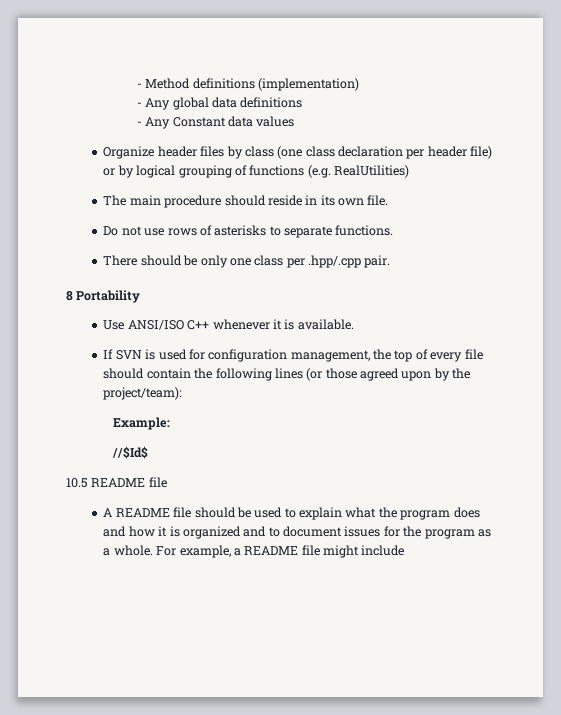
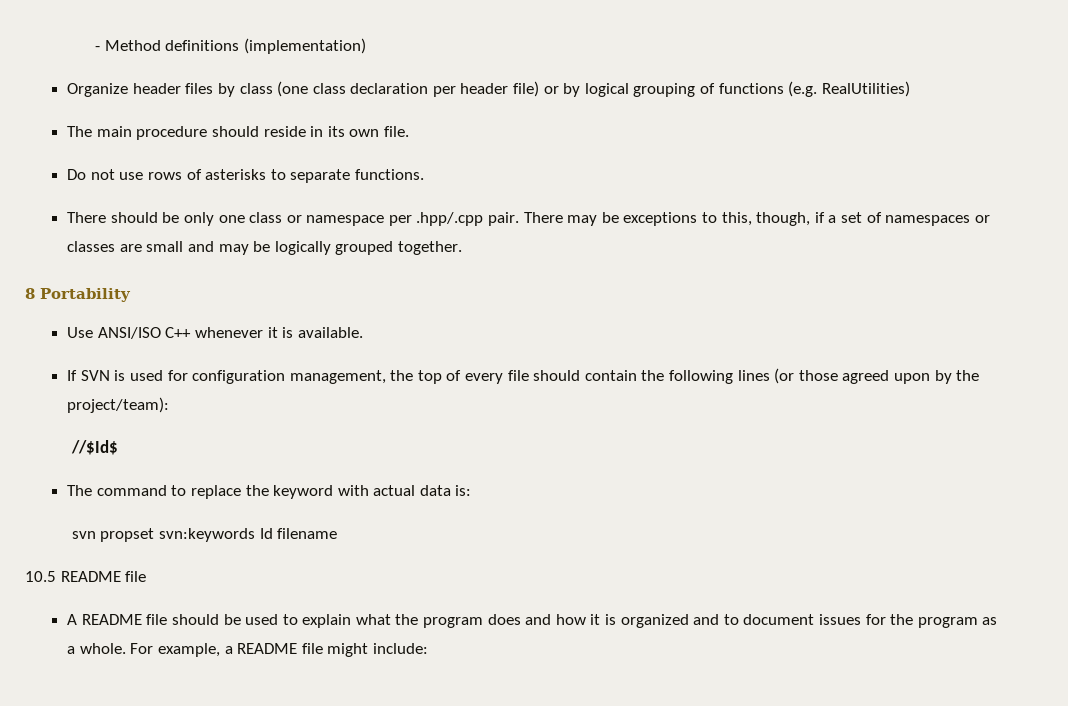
[136,97,303,110] [136,116,295,129] // - Any global data definitions // - Any Constant data values -> (367, 46) none
(284, 260) none -> [286,215,385,226] or namespace
(391, 261) none -> [523,212,990,226] [67,241,462,255] There may be exceptions to this, though, if a set of namespaces or classes are small and may be logically grouped together.
[113,417,171,430] [112,446,149,459] Example: // //$Id$ -> [70,440,118,455] [67,485,472,499] [71,528,338,542] //$Id$ // The command to replace the keyword with actual data is: // svn propset svn:keywords Id filename
[361,545,405,556] include -> [372,643,428,654] include:

